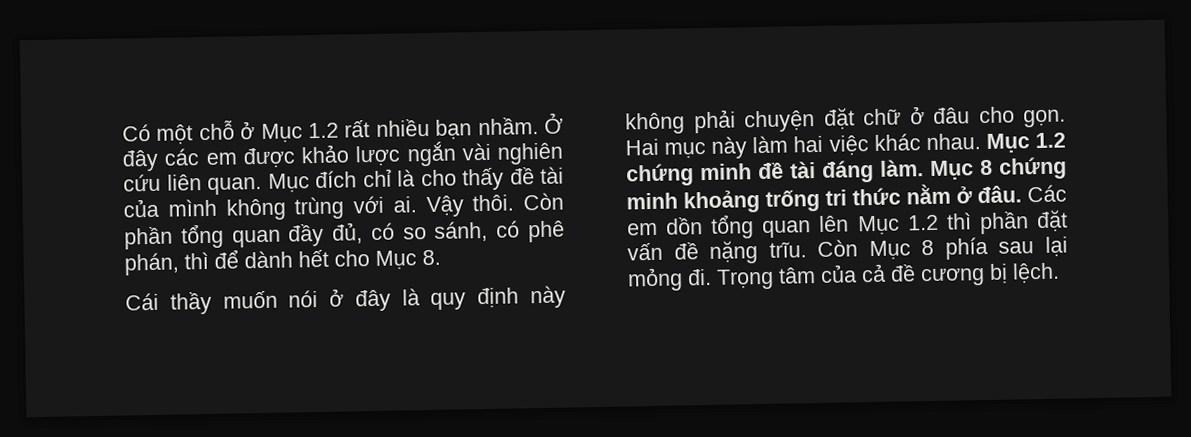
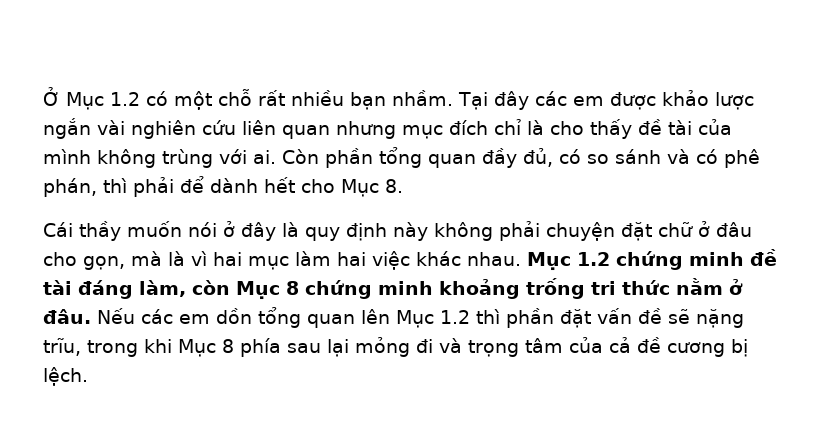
[122,120,339,145] Có một chỗ ở Mục 1.2 -> [43,87,252,110] Ở Mục 1.2 có một chỗ
[544,112,563,134] Ở -> [458,92,488,110] Tại
[207,173,310,195] quan. Mục -> [282,121,443,139] quan nhưng mục
[425,194,515,218] Vậy thôi. -> (276, 157) none
[434,220,489,242] sánh, -> [615,149,690,164] sánh và
(209, 260) none -> [133,177,174,197] phải
[1023,109,1066,128] [625,136,748,159] gọn. Hai mục này -> [83,251,289,270] gọn, mà là vì hai mục
[879,159,924,177] làm. -> [139,280,230,297] làm, còn
[1027,184,1067,203] Các -> [97,308,173,324] Nếu các
[709,239,859,264] nặng trĩu. Còn -> [668,309,744,328] [43,338,172,357] sẽ nặng trĩu, trong khi
[687,268,774,290] đi. Trọng -> [416,338,519,357] đi và trọng

